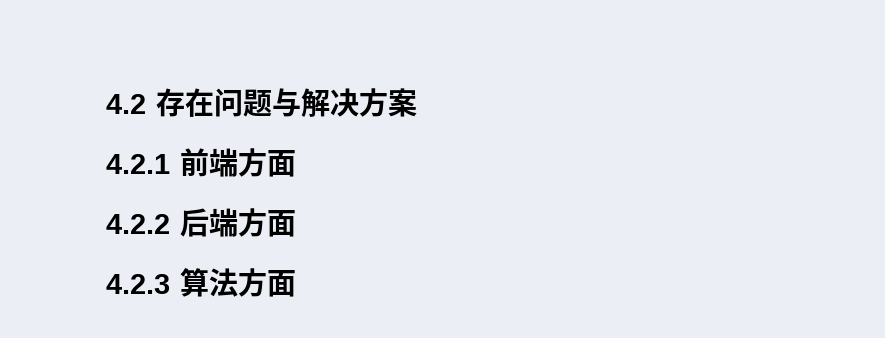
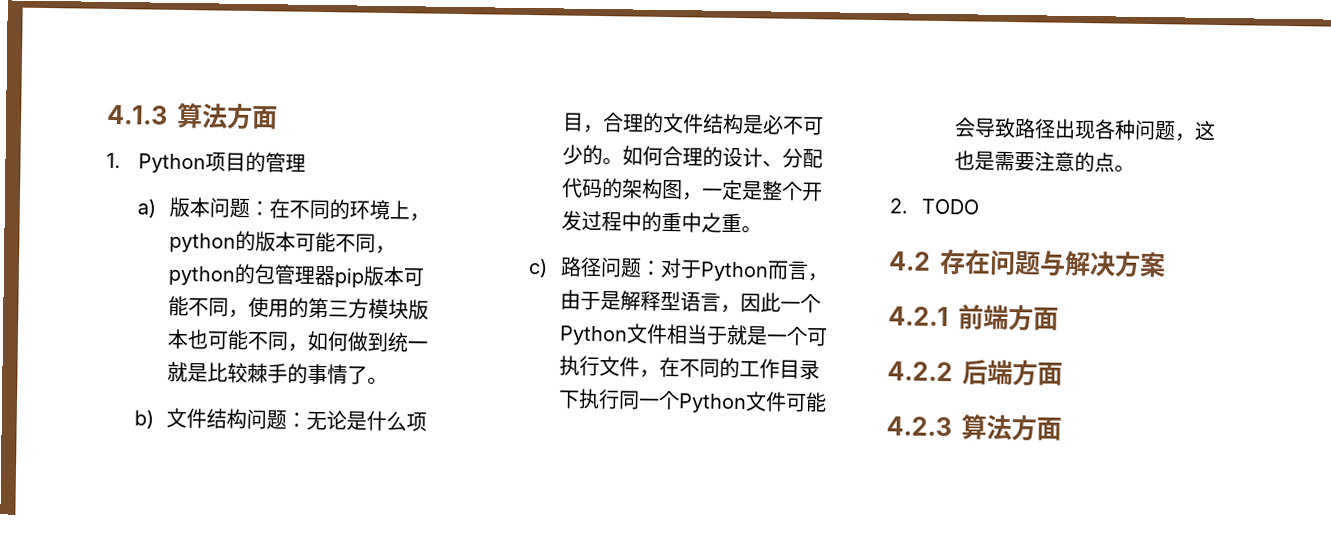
(106, 104) none -> [107,102,278,130] [106,151,307,174] [137,196,431,222] [169,230,397,255] [168,263,425,288] [168,295,430,320] [167,328,429,353] [167,361,389,385] [134,407,428,432] [562,112,825,136] [562,144,824,169] [561,177,824,202] [561,210,763,234] [528,256,829,282] [560,289,822,314] [559,323,829,347] [559,355,821,380] [558,388,828,414] [954,117,1217,142] [954,150,1136,173] [889,198,981,215] 4.1.3算法方面 // 1. Python项目的管理 // a)版本问题：在不同的环境上，python的版本可能不同，python的包管理器pip版本可能不同，使用的第三方模块版本也可能不同，如何做到统一就是比较棘手的事情了。 // b)文件结构问题：无论是什么项目，合理的文件结构是必不可少的。如何合理的设计、分配代码的架构图，一定是整个开发过程中的重中之重。 // c)路径问题：对于Python而言，由于是解释型语言，因此一个Python文件相当于就是一个可执行文件，在不同的工作目录下执行同一个Python文件可能会导致路径出现各种问题，这也是需要注意的点。 // 2. TODO //

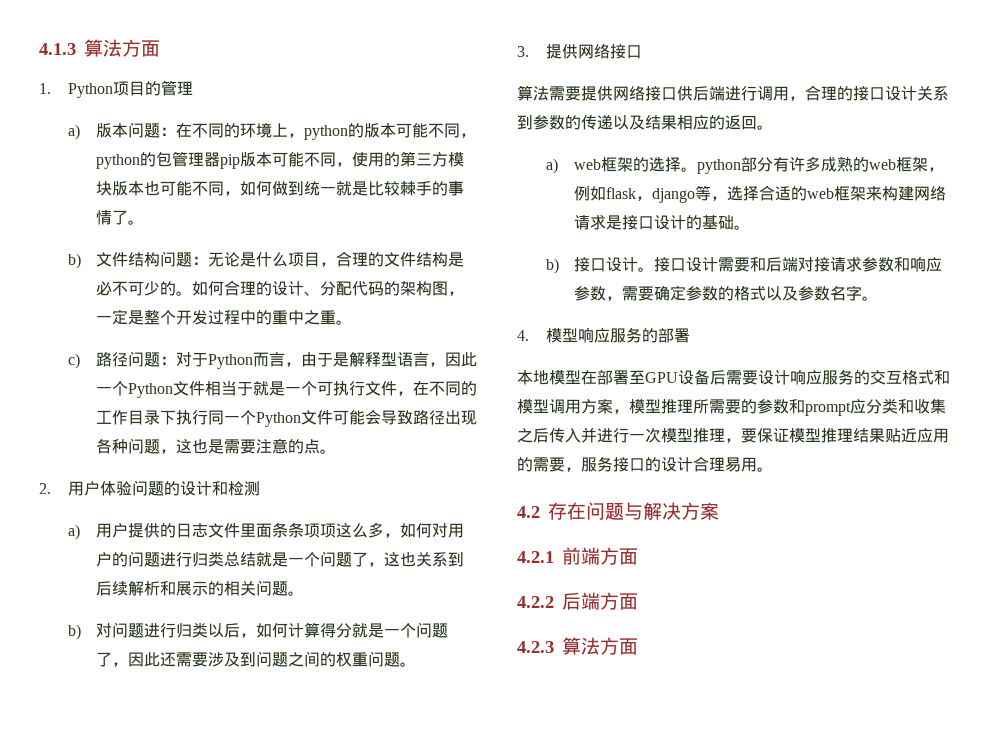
[921,198,981,215] TODO -> [67,480,260,496] [67,522,465,540] [96,551,465,567] [96,580,305,596] [67,622,449,640] [96,651,417,667] [517,44,642,59] [517,85,949,101] [517,115,773,130] [545,156,945,174] [574,185,947,203] [574,214,751,230] [545,256,943,274] [574,285,879,301] [517,327,690,343] [517,369,950,385] [517,398,946,416] [517,427,949,443] [517,456,773,472] 用户体验问题的设计和检测 // a)用户提供的日志文件里面条条项项这么多，如何对用户的问题进行归类总结就是一个问题了，这也关系到后续解析和展示的相关问题。 // b)对问题进行归类以后，如何计算得分就是一个问题了，因此还需要涉及到问题之间的权重问题。 // 3.提供网络接口 // 算法需要提供网络接口供后端进行调用，合理的接口设计关系到参数的传递以及结果相应的返回。 // a) web框架的选择。python部分有许多成熟的web框架，例如flask，django等，选择合适的web框架来构建网络请求是接口设计的基础。 // b)接口设计。接口设计需要和后端对接请求参数和响应参数，需要确定参数的格式以及参数名字。 // 4.模型响应服务的部署 // 本地模型在部署至GPU设备后需要设计响应服务的交互格式和模型调用方案，模型推理所需要的参数和prompt应分类和收集之后传入并进行一次模型推理，要保证模型推理结果贴近应用的需要，服务接口的设计合理易用。

